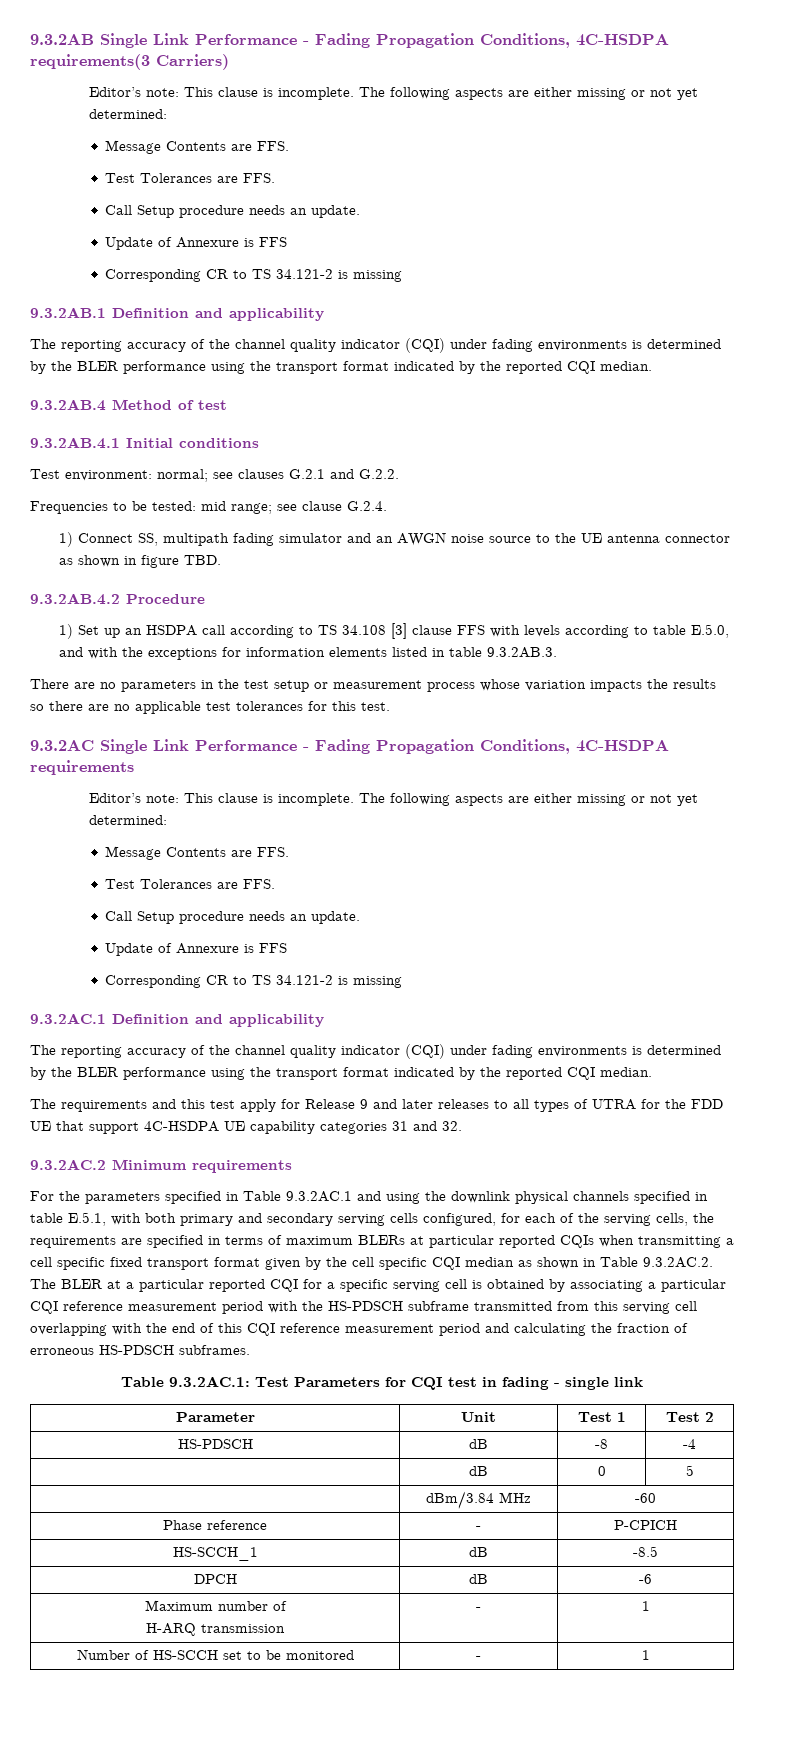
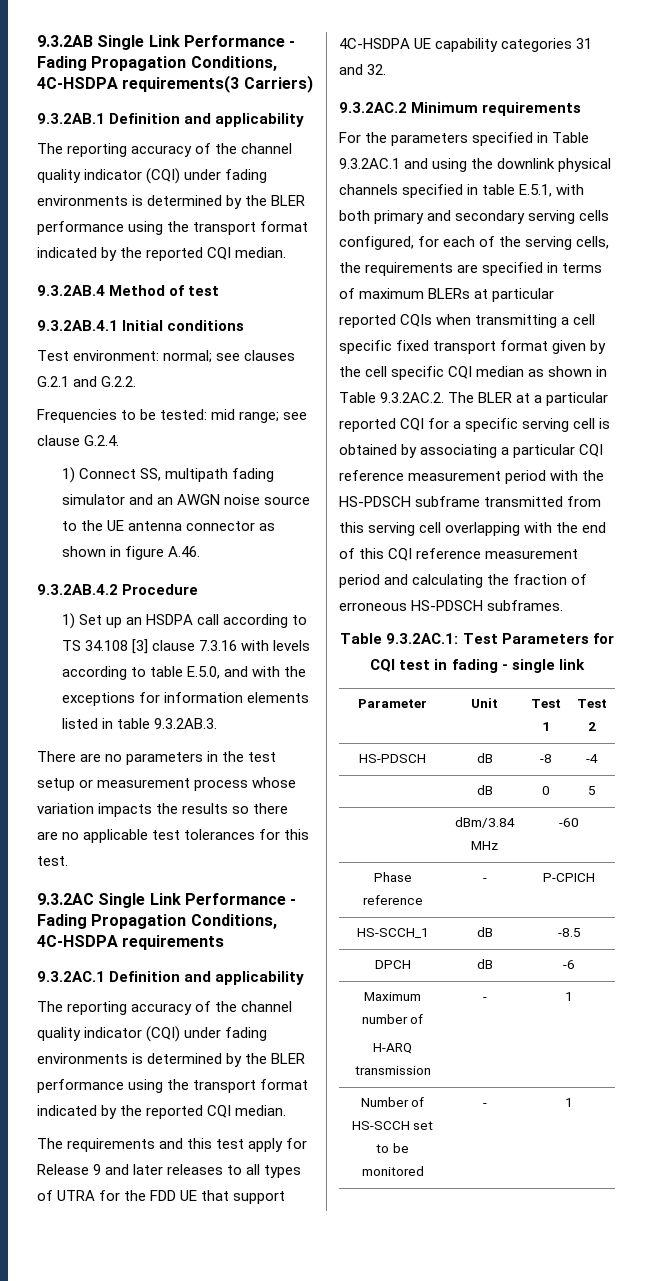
[88,87,698,100] [88,109,167,119] [105,140,290,154] [105,173,276,183] [105,205,361,218] [105,237,288,250] [105,269,403,282] // Editor’s note: This clause is incomplete. The following aspects are either missing or not yet determined: // Message Contents are FFS. // Test Tolerances are FFS. // Call Setup procedure needs an update. // Update of Annexure is FFS // Corresponding CR to TS 34.121-2 is missing -> (313, 84) none
[184,555,222,565] TBD. -> [168,546,201,557] A.46.
[457,625,486,635] FFS -> [199,640,238,651] 7.3.16
[88,793,698,806] [88,815,167,825] [105,846,290,860] [105,879,276,889] [105,911,361,924] [105,943,288,956] [105,975,403,988] // Editor’s note: This clause is incomplete. The following aspects are either missing or not yet determined: // Message Contents are FFS. // Test Tolerances are FFS. // Call Setup procedure needs an update. // Update of Annexure is FFS // Corresponding CR to TS 34.121-2 is missing -> (225, 942) none

